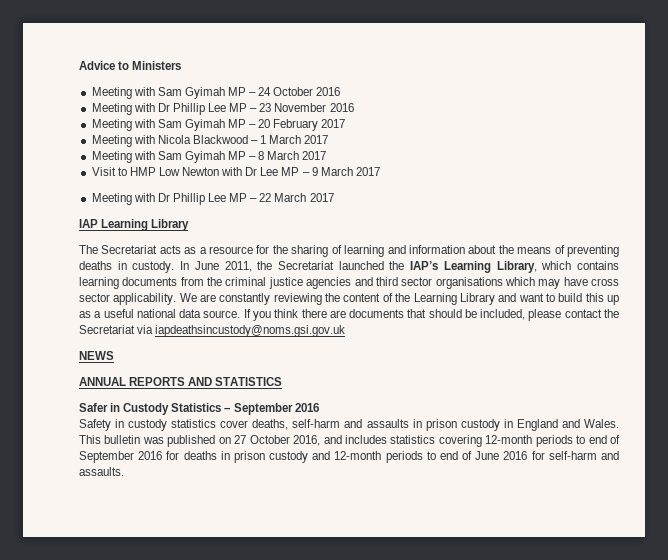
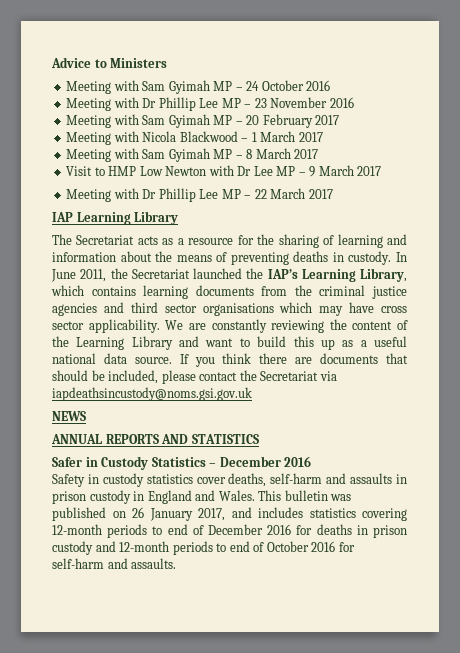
[233,403,293,415] September -> [219,456,281,467] December
[234,435,321,446] 27 October 2016, -> [132,507,225,521] 26 January 2017,
[79,451,134,463] September -> [207,524,263,535] December
[475,451,500,460] June -> [266,541,309,552] October

